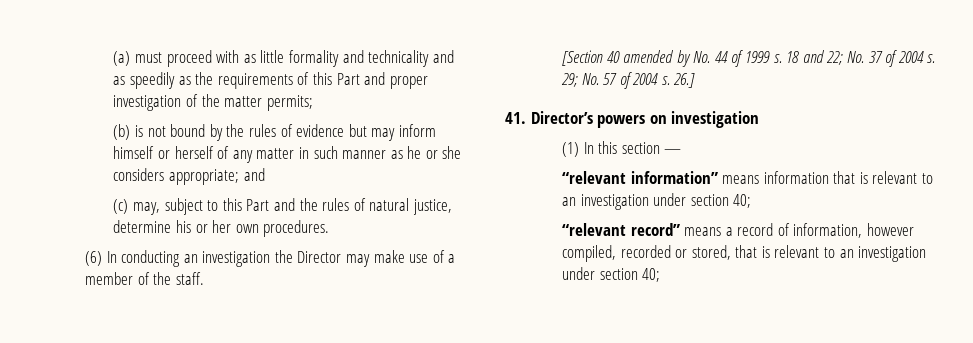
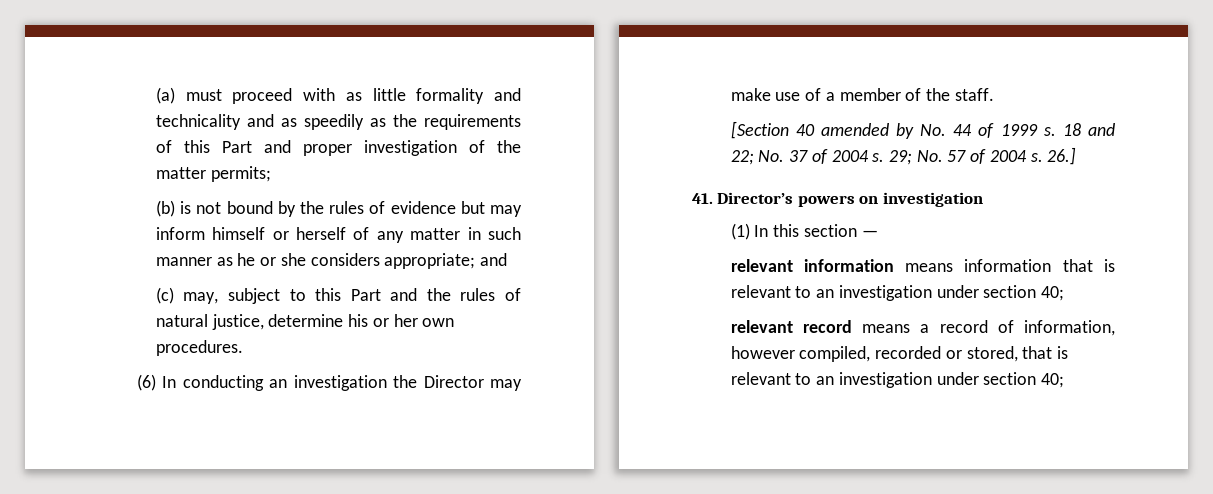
[561,171,718,184] “relevant information” -> [730,259,894,272] relevant information
[561,223,680,236] “relevant record” -> [730,320,852,333] relevant record

